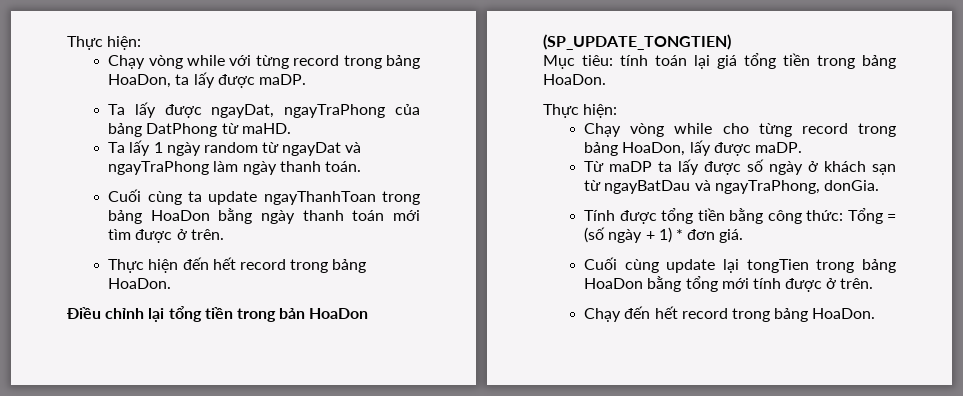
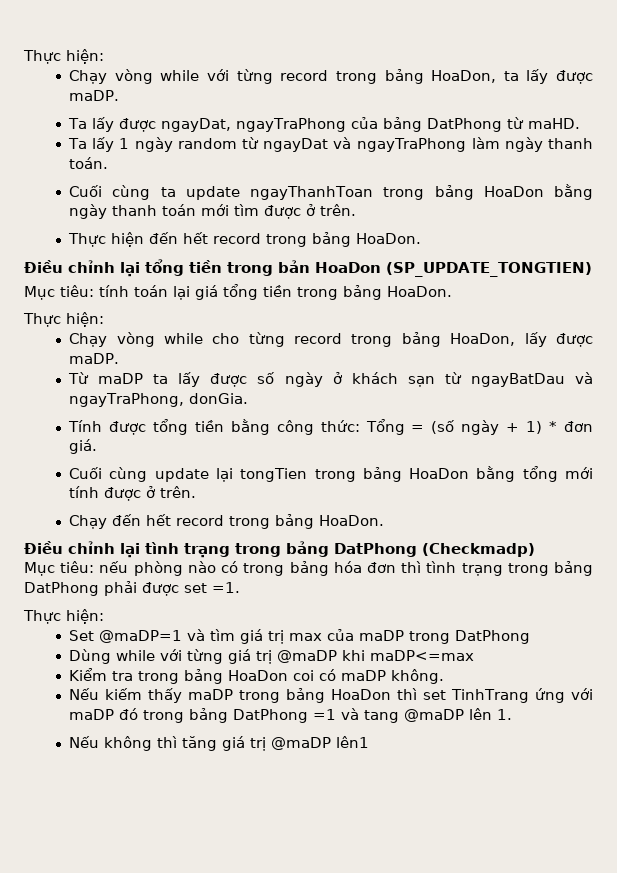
(876, 313) none -> [24,541,535,558] [24,561,594,576] [24,581,240,596] [23,609,104,624] [69,629,531,644] [69,649,475,664] [69,668,445,684] [69,688,594,703] [69,708,513,723] [69,736,370,751] // Điều chỉnh lại tình trạng trong bảng DatPhong (Checkmadp) // Mục tiêu: nếu phòng nào có trong bảng hóa đơn thì tình trạng trong bảng DatPhong phải được set =1. // Thực hiện: // Set @maDP=1 và tìm giá trị max của maDP trong DatPhong // Dùng while với từng giá trị @maDP khi maDP<=max // Kiểm tra trong bảng HoaDon coi có maDP không. // Nếu kiếm thấy maDP trong bảng HoaDon thì set TinhTrang ứng với maDP đó trong bảng DatPhong =1 và tang @maDP lên 1. // Nếu không thì tăng giá trị @maDP lên1

